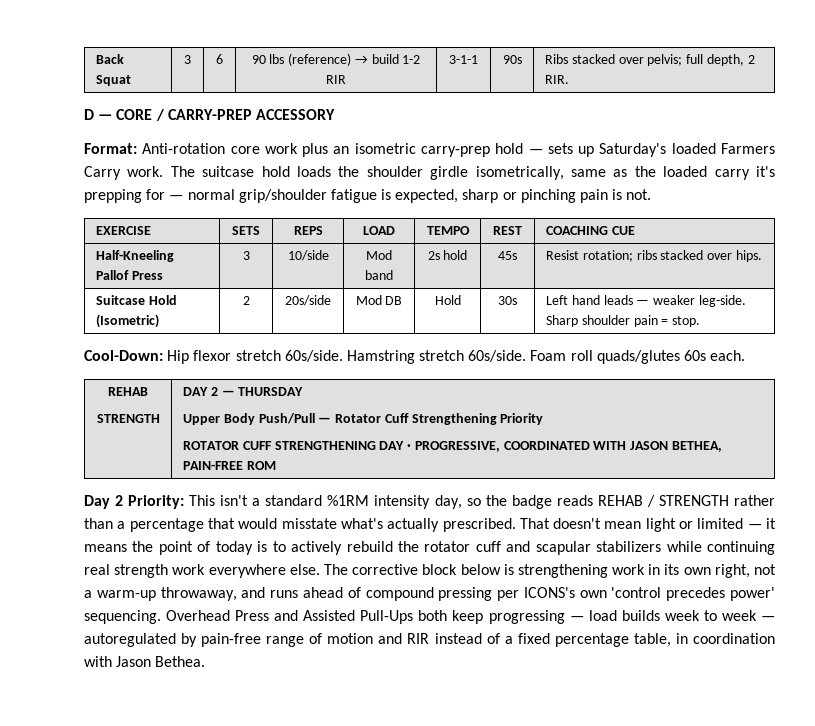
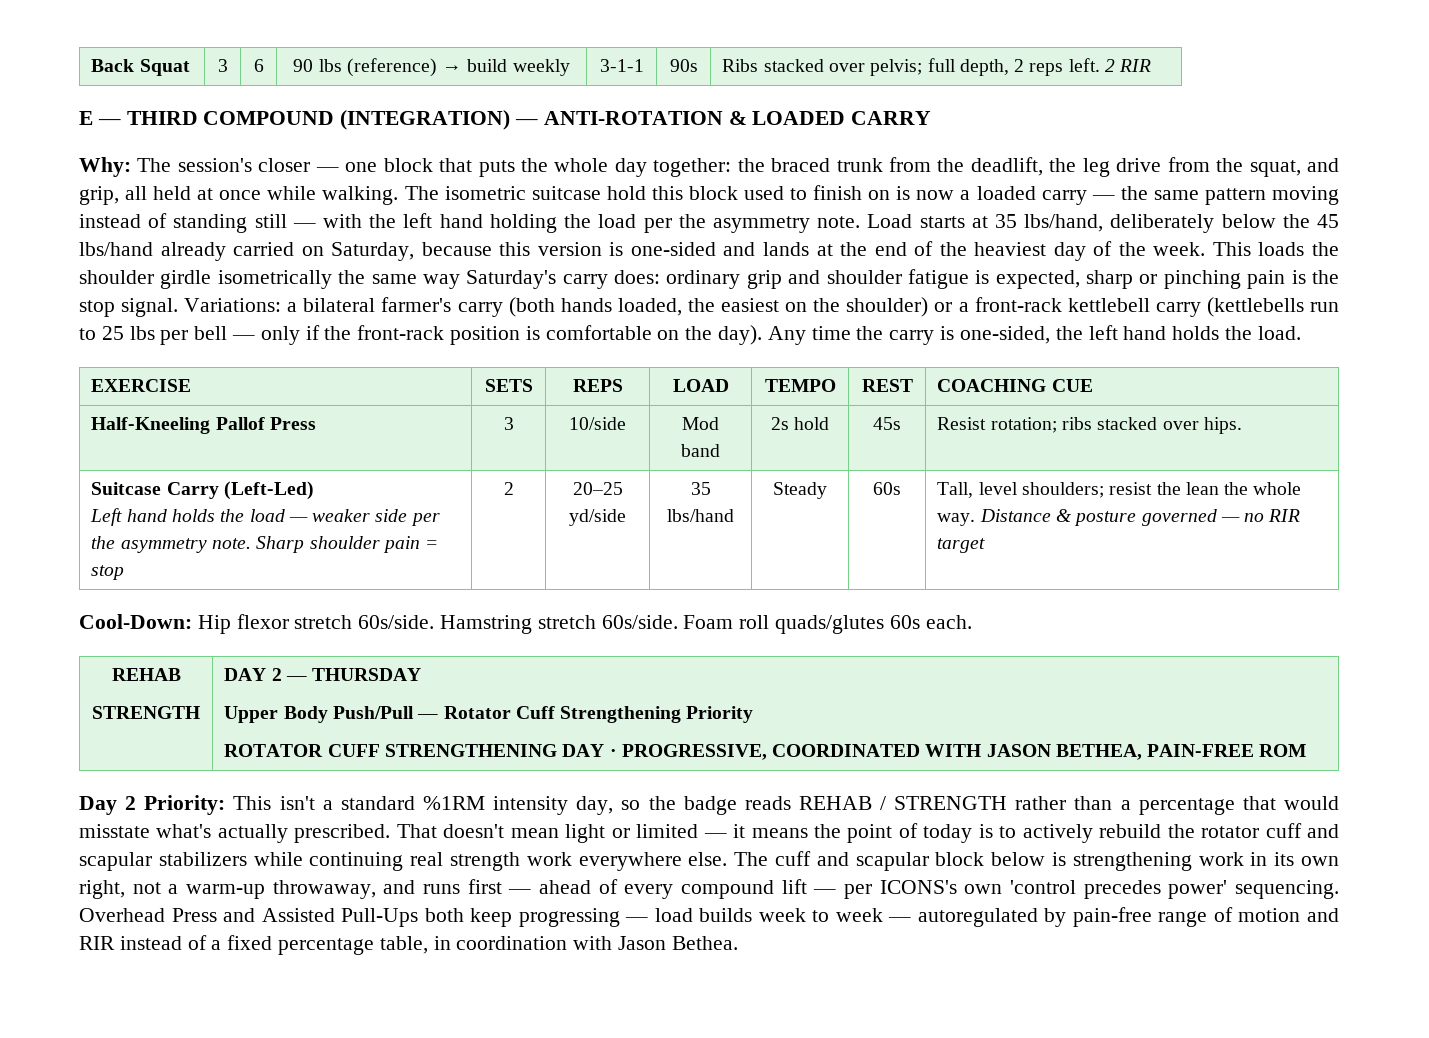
[402,55,421,64] [326,75,346,84] 1-2 RIR -> [512,59,570,76] weekly
[544,75,569,84] [84,109,335,121] [84,143,775,157] [84,166,775,180] [84,189,327,203] RIR. // D — CORE / CARRY-PREP ACCESSORY // Format: Anti-rotation core work plus an isometric carry-prep hold — sets up Saturday's loaded Farmers Carry work. The suitcase hold loads the shoulder girdle isometrically, same as the loaded carry it's prepping for — normal grip/shoulder -> [1029,58,1152,76] [79,110,932,130] [79,157,1340,177] [79,185,1340,205] [79,213,1339,233] [79,241,1339,261] [79,270,902,289] reps left. 2 RIR // E — THIRD COMPOUND (INTEGRATION) — ANTI-ROTATION & LOADED CARRY // Why: The session's closer — one block that puts the whole day together: the braced trunk from the deadlift, the leg drive from the squat, and grip, all held at once while walking. The isometric suitcase hold this block used to finish on is now a loaded carry — the same pattern moving instead of standing still — with the left hand holding the load per the asymmetry note. Load starts at 35 lbs/hand, deliberately below the 45 lbs/hand already carried on Saturday, because this version is one-sided and lands at the end of the heaviest day of the week. This loads the shoulder girdle isometrically the same way Saturday's carry does: ordinary grip and shoulder
[626,189,652,200] not. -> [1312,270,1339,284] [79,297,1339,317] [79,325,1301,345] the stop signal. Variations: a bilateral farmer's carry (both hands loaded, the easiest on the shoulder) or a front-rack kettlebell carry (kettlebells run to 25 lbs per bell — only if the front-rack position is comfortable on the day). Any time the carry is one-sided, the left hand holds the load.
[148,295,177,305] [95,314,159,328] [242,296,250,305] [285,295,331,306] [355,295,403,305] [434,295,461,305] [498,296,517,305] [545,295,746,307] [545,315,701,327] Hold (Isometric) | 2 | 20s/side | Mod DB | Hold | 30s | Left hand leads — weaker leg-side. Sharp shoulder pain = stop. -> [166,481,315,500] [90,508,440,526] [91,536,439,553] [91,565,125,580] [503,482,514,495] [572,482,623,495] [569,509,626,526] [690,482,711,495] [667,509,734,522] [773,482,827,499] [873,482,901,495] [937,482,1302,498] [937,509,1301,526] [937,538,986,553] Carry (Left-Led) // Left hand holds the load — weaker side per the asymmetry note. Sharp shoulder pain = stop | 2 | 20–25 yd/side | 35 lbs/hand | Steady | 60s | Tall, level shoulders; resist the lean the whole way. Distance & posture governed — no RIR target
[352,564,419,575] corrective -> [774,851,929,871] cuff and scapular
[302,587,493,601] ahead of compound pressing -> [467,879,837,899] first — ahead of every compound lift —

